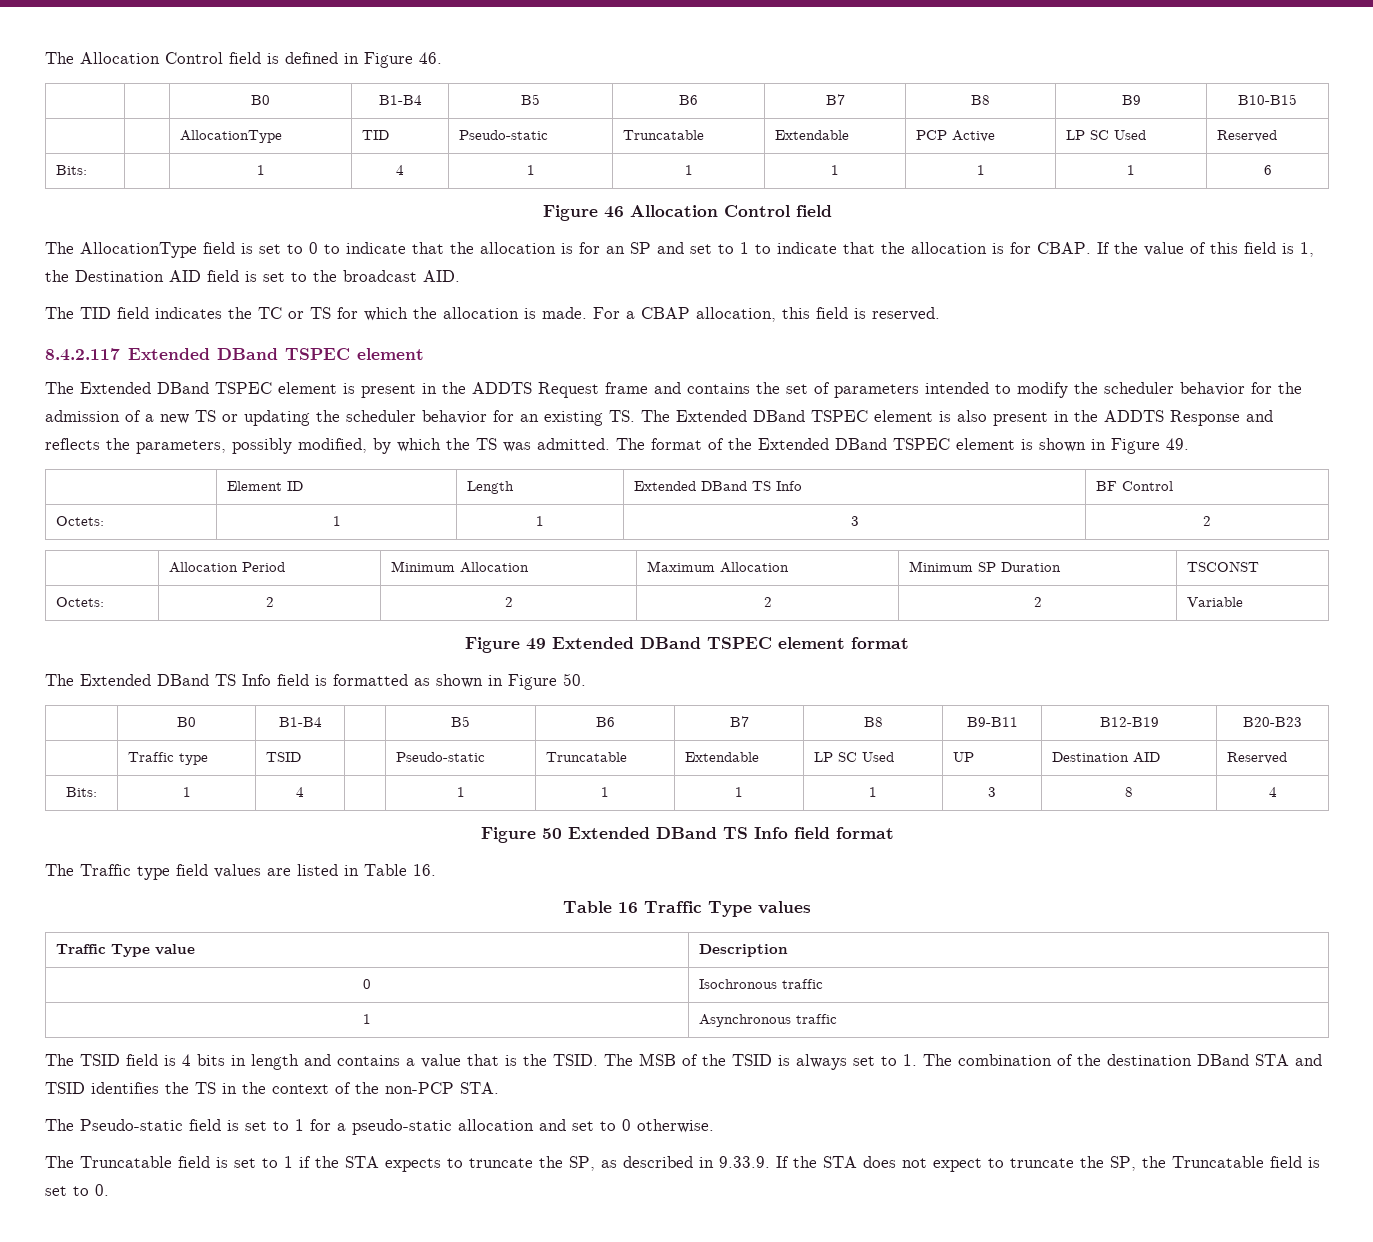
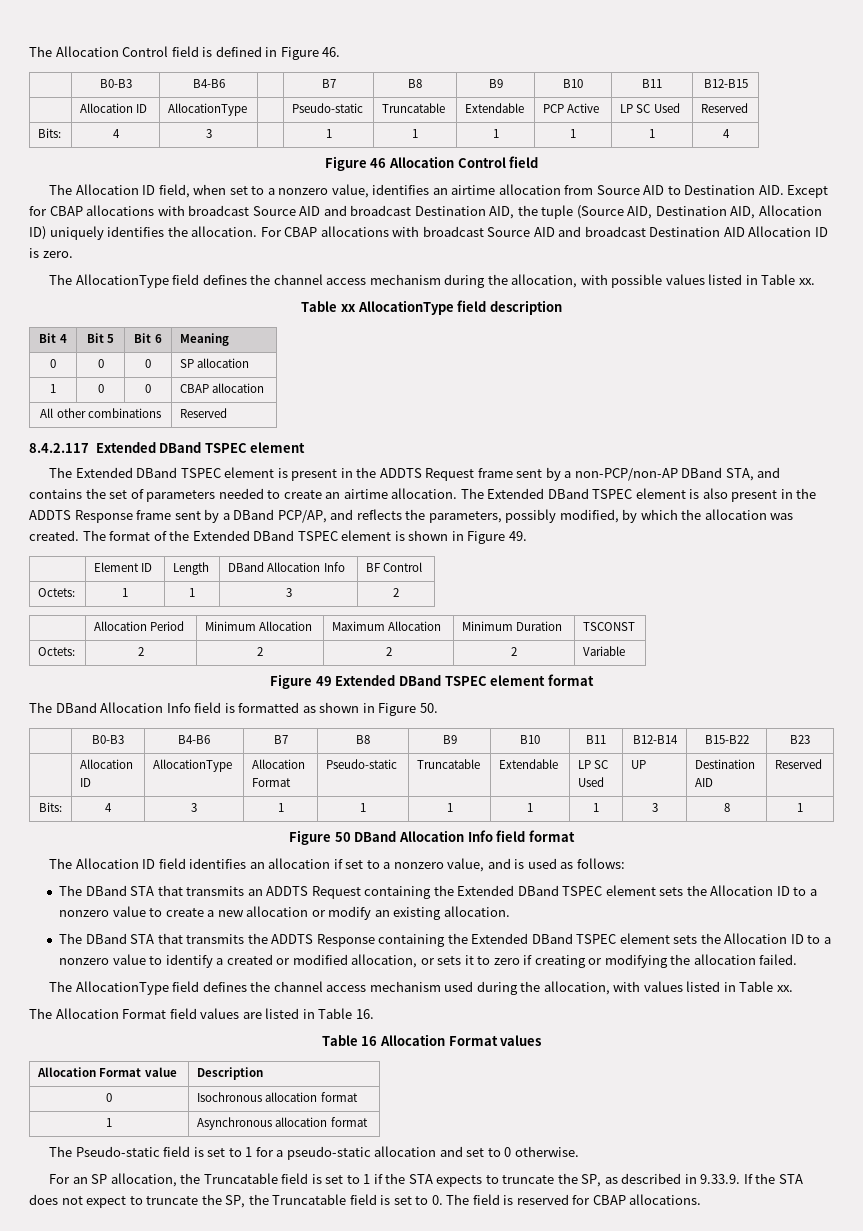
[251,95,270,105] [378,95,422,105] [521,94,540,105] [679,95,698,105] [825,94,845,105] [971,95,990,105] [1121,95,1141,105] [1238,94,1297,105] [180,130,283,143] [362,130,390,140] | B0 | B1-B4 | B5 | B6 | B7 | B8 | B9 | B10-B15 // | | AllocationType | TID -> [99,79,132,88] [192,79,225,88] [321,79,336,88] [408,79,422,88] [488,79,503,88] [563,79,583,88] [642,79,662,88] [703,79,748,88] [80,103,148,113] [168,103,248,116] B0-B3 | B4-B6 | | B7 | B8 | B9 | B10 | B11 | B12-B15 // | Allocation ID | AllocationType |
[256,165,265,175] [396,165,404,175] [526,165,535,175] [684,165,693,175] [831,165,839,175] [976,165,985,175] [1127,165,1135,175] [1263,165,1272,175] | 1 | 4 | 1 | 1 | 1 | 1 | 1 | 6 -> [112,129,120,138] [205,129,212,138] [325,129,332,138] [412,129,418,138] [492,129,499,138] [570,129,576,138] [649,129,655,138] [722,129,730,138] 4 | 3 | | 1 | 1 | 1 | 1 | 1 | 4
[80,242,1314,258] [45,270,460,282] [45,307,940,322] AllocationType field is set to 0 to indicate that the allocation is for an SP and set to 1 to indicate that the allocation is for CBAP. If the value of this field is 1, the Destination AID field is set to the broadcast AID. // The TID field indicates the TC or TS for which the allocation is made. For a CBAP allocation, this field is reserved. -> [75,184,829,198] [29,205,822,219] [29,226,828,240] [29,248,73,258] [49,274,815,288] [301,300,562,315] [39,333,67,343] [86,333,115,343] [134,333,162,343] [180,333,230,346] [50,359,56,368] [97,359,104,368] [145,359,151,368] [180,358,250,368] [50,384,56,393] [97,384,104,393] [145,384,151,393] [180,383,265,393] [40,408,161,418] [180,408,228,418] Allocation ID field, when set to a nonzero value, identifies an airtime allocation from Source AID to Destination AID. Except for CBAP allocations with broadcast Source AID and broadcast Destination AID, the tuple (Source AID, Destination AID, Allocation ID) uniquely identifies the allocation. For CBAP allocations with broadcast Source AID and broadcast Destination AID Allocation ID is zero. // The AllocationType field defines the channel access mechanism during the allocation, with possible values listed in Table xx. // Table xx AllocationType field description // Bit 4 | Bit 5 | Bit 6 | Meaning // 0 | 0 | 0 | SP allocation // 1 | 0 | 0 | CBAP allocation // All other combinations | Reserved
(648, 388) none -> [516,467,754,481] sent by a non-PCP/non-AP DBand STA,
[925,382,1302,398] [45,410,635,426] intended to modify the scheduler behavior for the admission of a new TS or updating the scheduler behavior for an existing TS. -> [218,488,458,499] needed to create an airtime allocation.
(1240, 418) none -> [136,509,327,523] frame sent by a DBand PCP/AP,
[476,438,610,452] TS was admitted. -> [704,509,794,520] [29,530,79,541] allocation was created.
[634,481,772,491] Extended DBand TS -> [228,562,321,572] DBand Allocation
[978,562,997,572] SP -> (514, 626) none
[80,674,236,686] Extended DBand TS -> [55,702,164,713] DBand Allocation
[177,717,196,727] [278,717,322,727] [451,716,470,727] [595,717,615,727] [729,716,749,727] [863,717,883,727] [966,717,1018,727] [1099,717,1159,727] [1243,717,1302,727] [128,752,209,765] [266,752,302,762] B0 | B1-B4 | | B5 | B6 | B7 | B8 | B9-B11 | B12-B19 | B20-B23 // | Traffic type | TSID | -> [92,735,124,744] [178,735,210,744] [273,735,288,744] [356,735,370,744] [442,735,457,744] [520,735,540,744] [586,735,606,744] [632,735,678,744] [704,735,749,744] [790,735,810,744] [80,759,134,769] [80,778,92,787] [153,759,233,772] [252,759,306,769] [252,778,292,787] B0-B3 | B4-B6 | B7 | B8 | B9 | B10 | B11 | B12-B14 | B15-B22 | B23 // | Allocation ID | AllocationType | Allocation Format
[182,787,191,797] [296,787,304,797] | 1 | 4 | -> [105,803,112,812] [191,803,197,812] [277,803,284,812] | 4 | 3 | 1
[1268,787,1277,797] 4 -> [797,803,803,812] 1
[567,827,748,839] Extended DBand TS -> [354,830,464,842] DBand Allocation
[80,864,170,880] Traffic type -> [75,858,625,872] [59,885,817,899] [59,906,510,920] [59,933,831,947] [59,954,798,968] [49,981,793,995] [29,1008,167,1019] Allocation ID field identifies an allocation if set to a nonzero value, and is used as follows: // The DBand STA that transmits an ADDTS Request containing the Extended DBand TSPEC element sets the Allocation ID to a nonzero value to create a new allocation or modify an existing allocation. // The DBand STA that transmits the ADDTS Response containing the Extended DBand TSPEC element sets the Allocation ID to a nonzero value to identify a created or modified allocation, or sets it to zero if creating or modifying the allocation failed. // The AllocationType field defines the channel access mechanism used during the allocation, with values listed in Table xx. // The Allocation Format
[644,901,752,917] Traffic Type -> [380,1034,498,1046] Allocation Format
[56,944,151,957] Traffic Type -> [37,1067,142,1077] Allocation Format
[782,979,824,989] traffic -> [265,1092,358,1102] allocation format
[796,1014,838,1024] [45,1053,1322,1070] [45,1082,499,1094] traffic // The TSID field is 4 bits in length and contains a value that is the TSID. The MSB of the TSID is always set to 1. The combination of the destination DBand STA and TSID identifies the TS in the context of the non-PCP STA. -> [275,1117,368,1127] allocation format
[45,1156,74,1168] The -> [49,1173,201,1187] For an SP allocation, the
(109, 1190) none -> [446,1194,702,1205] The field is reserved for CBAP allocations.

